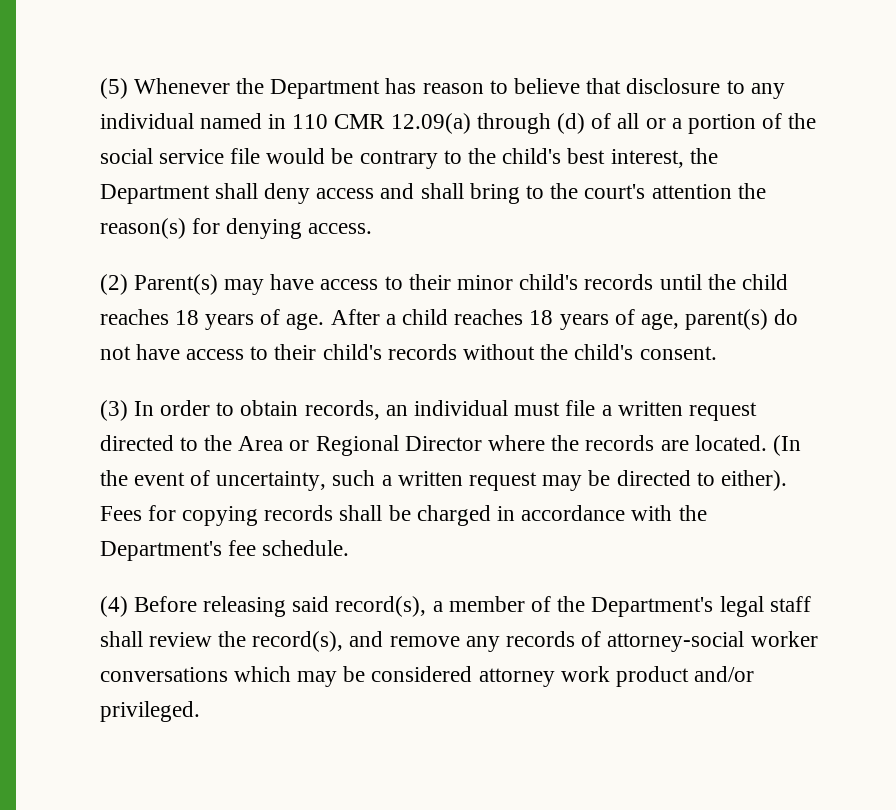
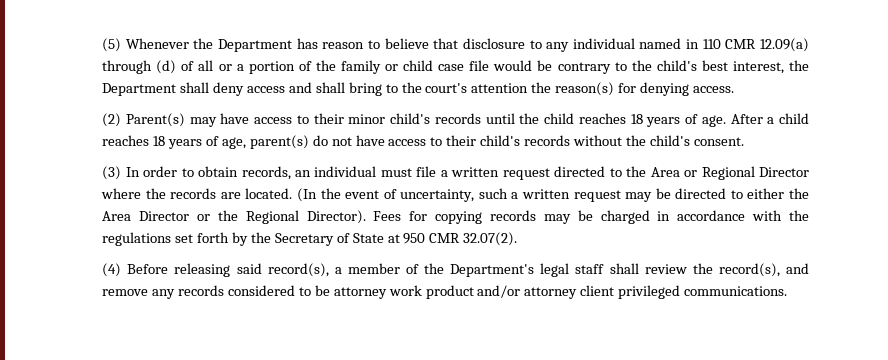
[99,148,224,164] social service -> [340,60,465,74] family or child case
[721,470,788,491] either). -> [747,188,810,199] [102,210,366,224] either the Area Director or the Regional Director).
[339,505,383,521] shall -> [543,214,571,224] may
[99,540,349,561] Department's fee schedule. -> [102,232,518,246] regulations set forth by the Secretary of State at 950 CMR 32.07(2).
[581,631,818,652] [99,666,755,687] [99,701,200,722] of attorney-social worker conversations which may be considered attorney work product and/or privileged. -> [227,285,788,299] considered to be attorney work product and/or attorney client privileged communications.

